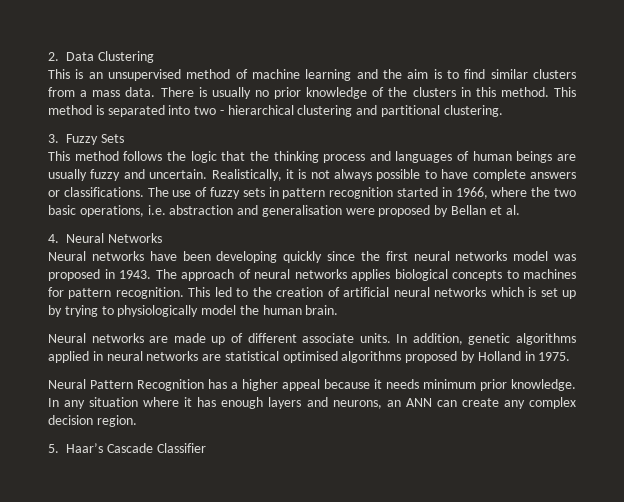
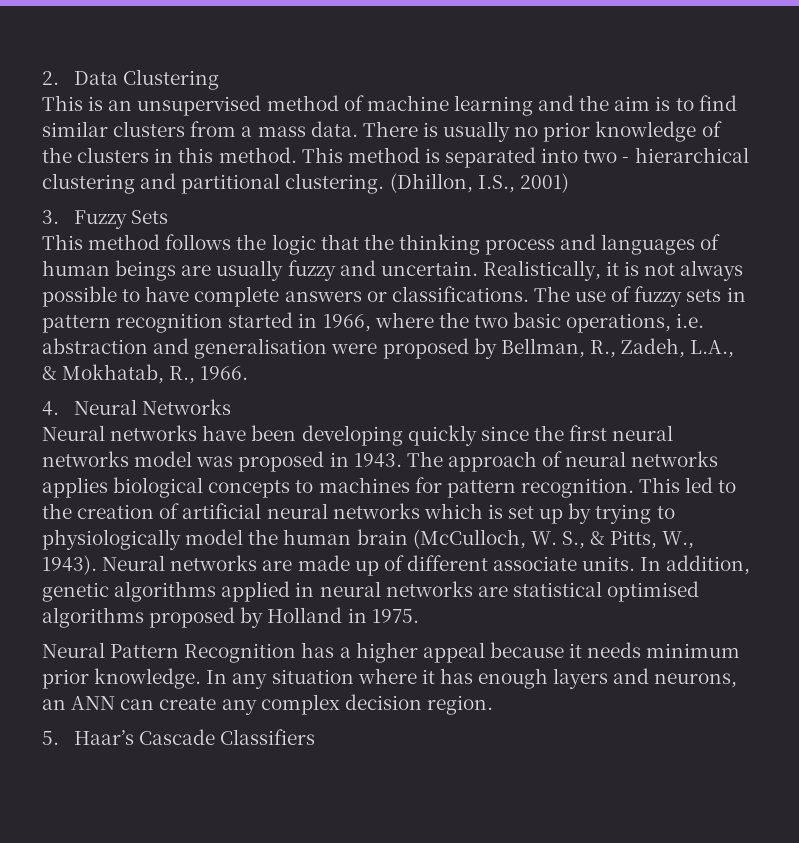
(503, 111) none -> [389,173,569,193] (Dhillon, I.S., 2001)
[451,205,520,215] Bellan et al. -> [500,338,735,358] [42,364,249,384] Bellman, R., Zadeh, L.A., & Mokhatab, R., 1966.
[305,305,339,315] brain. // -> [356,529,695,549] [42,555,97,575] brain (McCulloch, W. S., & Pitts, W., 1943).
[156,443,206,453] Classifier -> [220,729,316,745] Classifiers

